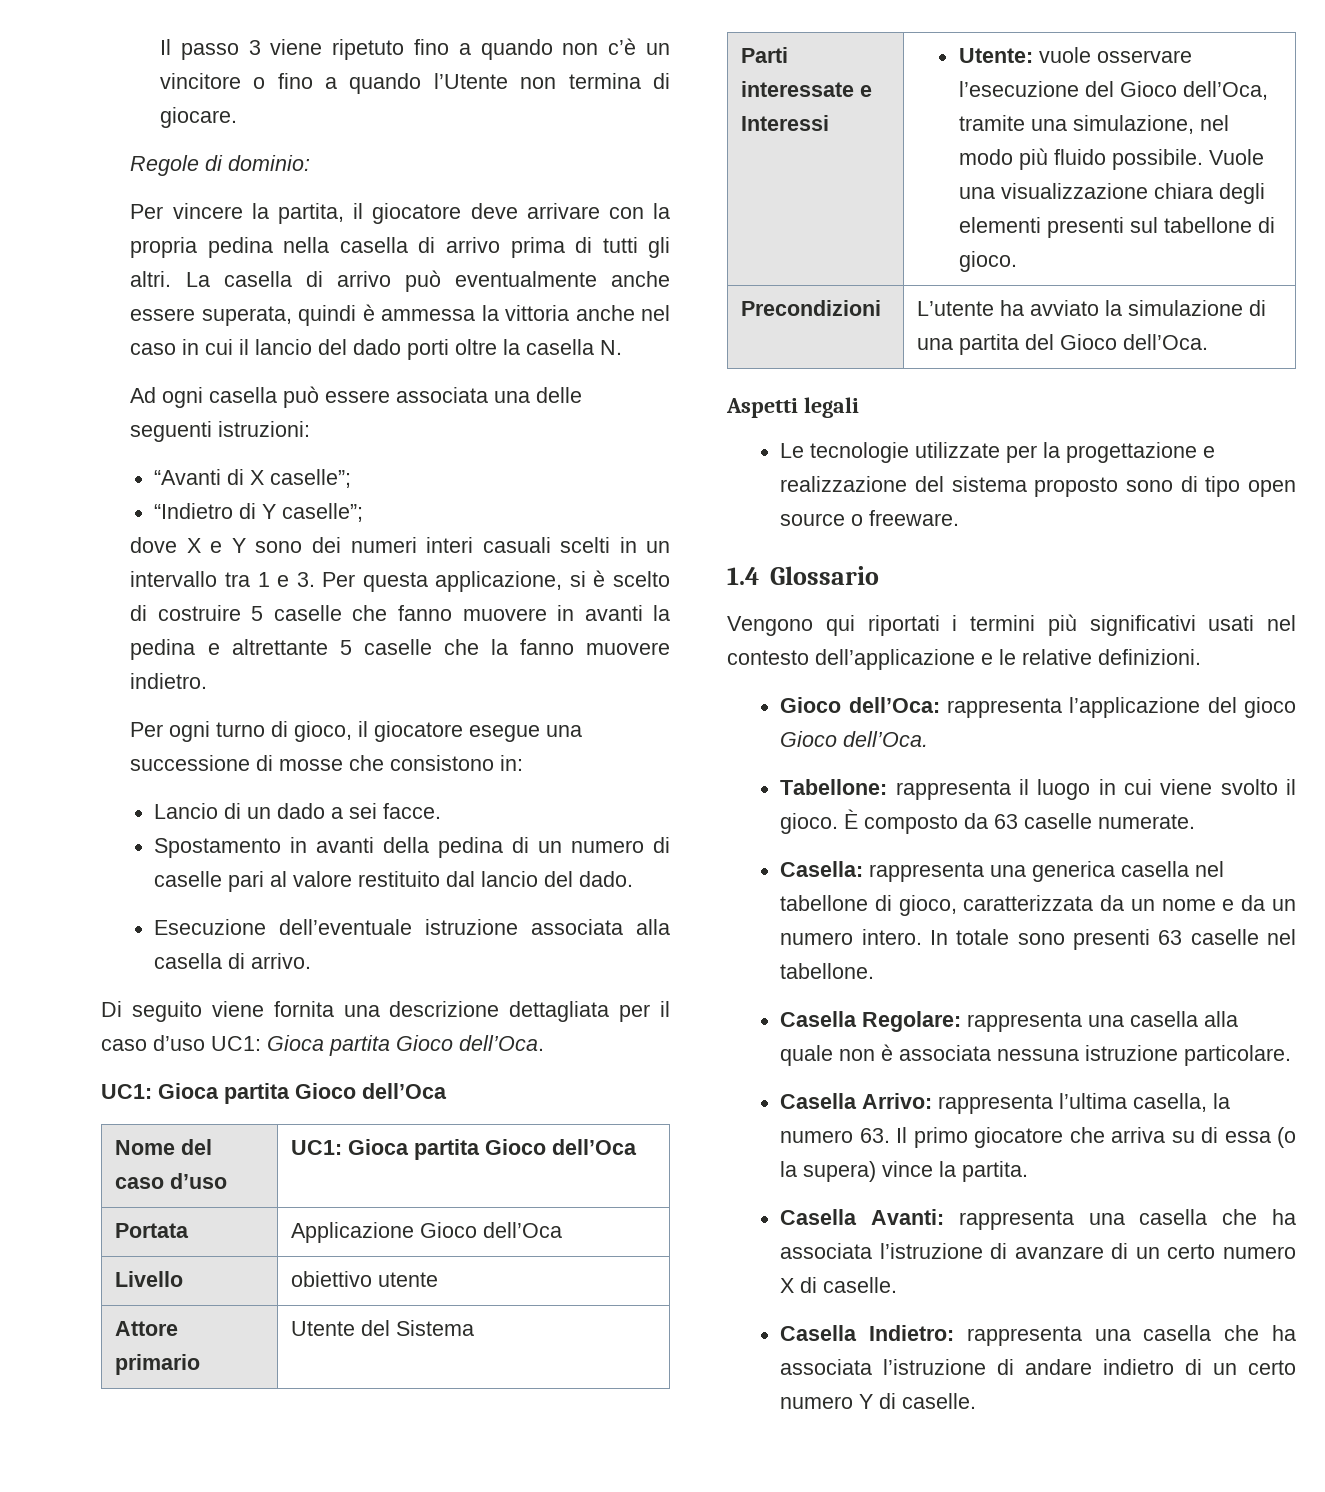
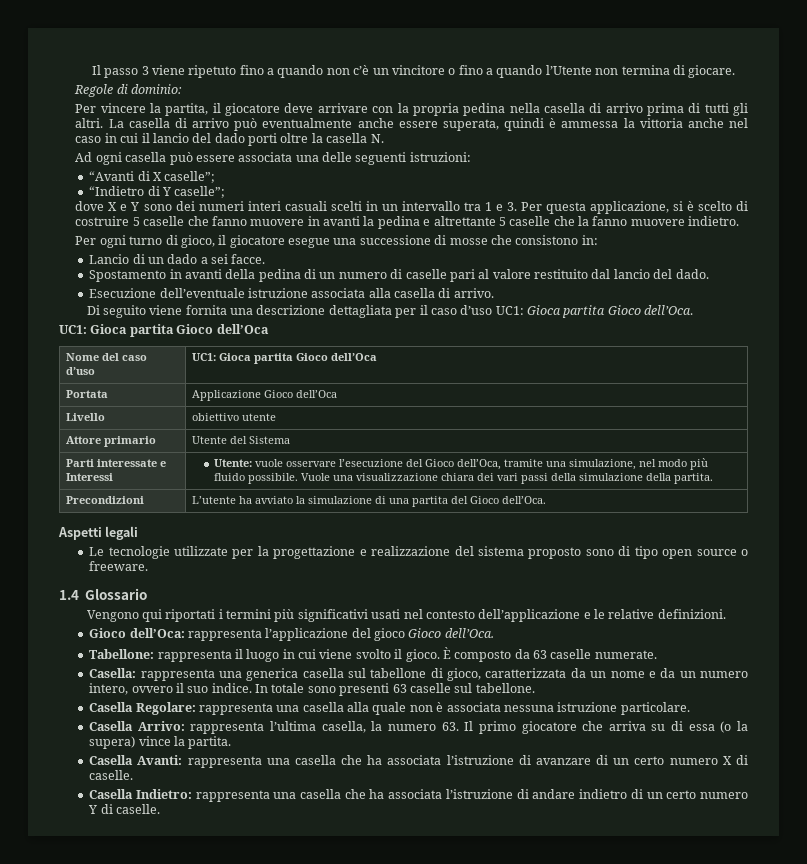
[1218,183,1265,204] [958,217,1275,238] [958,251,1017,272] degli elementi presenti sul tabellone di gioco. -> [476,473,713,484] dei vari passi della simulazione della partita.
[1195,861,1225,877] nel -> [347,668,366,678] sul
[861,929,922,945] intero. -> [89,683,252,695] intero, ovvero il suo indice.
[1267,929,1296,945] nel -> [454,683,473,693] sul

